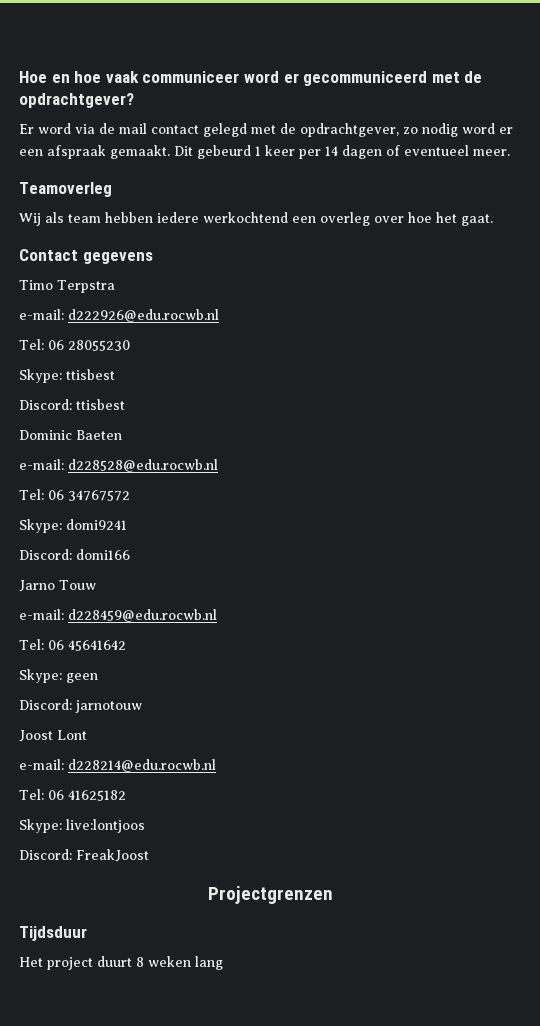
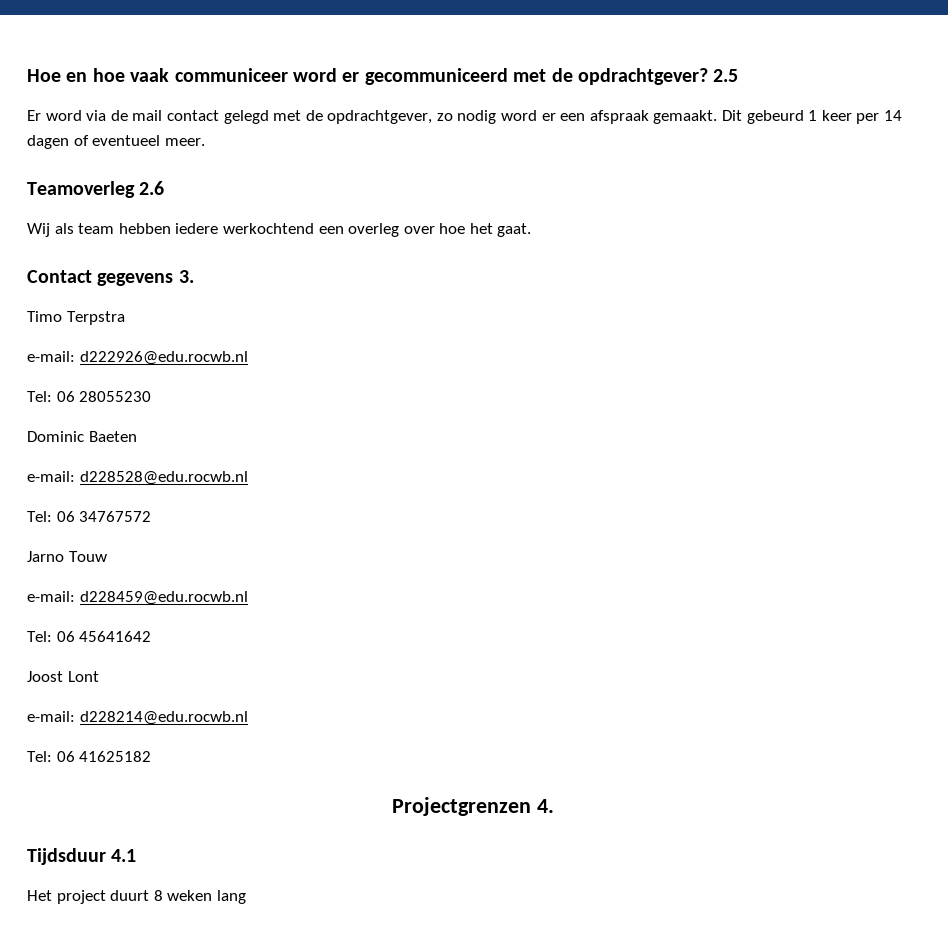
(134, 100) none -> [713,69,739,82] 2.5
(112, 189) none -> [139,181,165,195] 2.6
(153, 258) none -> [178,270,194,283] 3.
[19,369,115,383] [19,399,125,410] // Skype: ttisbest // Discord: ttisbest -> (152, 396) none
[19,519,127,533] [19,549,130,560] // Skype: domi9241 // Discord: domi166 -> (152, 516) none
[19,669,98,683] [19,699,142,713] // Skype: geen // Discord: jarnotouw -> (152, 636) none
[19,819,145,833] [19,849,149,862] // Skype: live:lontjoos // Discord: FreakJoost -> (152, 756) none
(333, 895) none -> [536,799,554,813] 4.
(87, 933) none -> [111,849,137,862] 4.1

